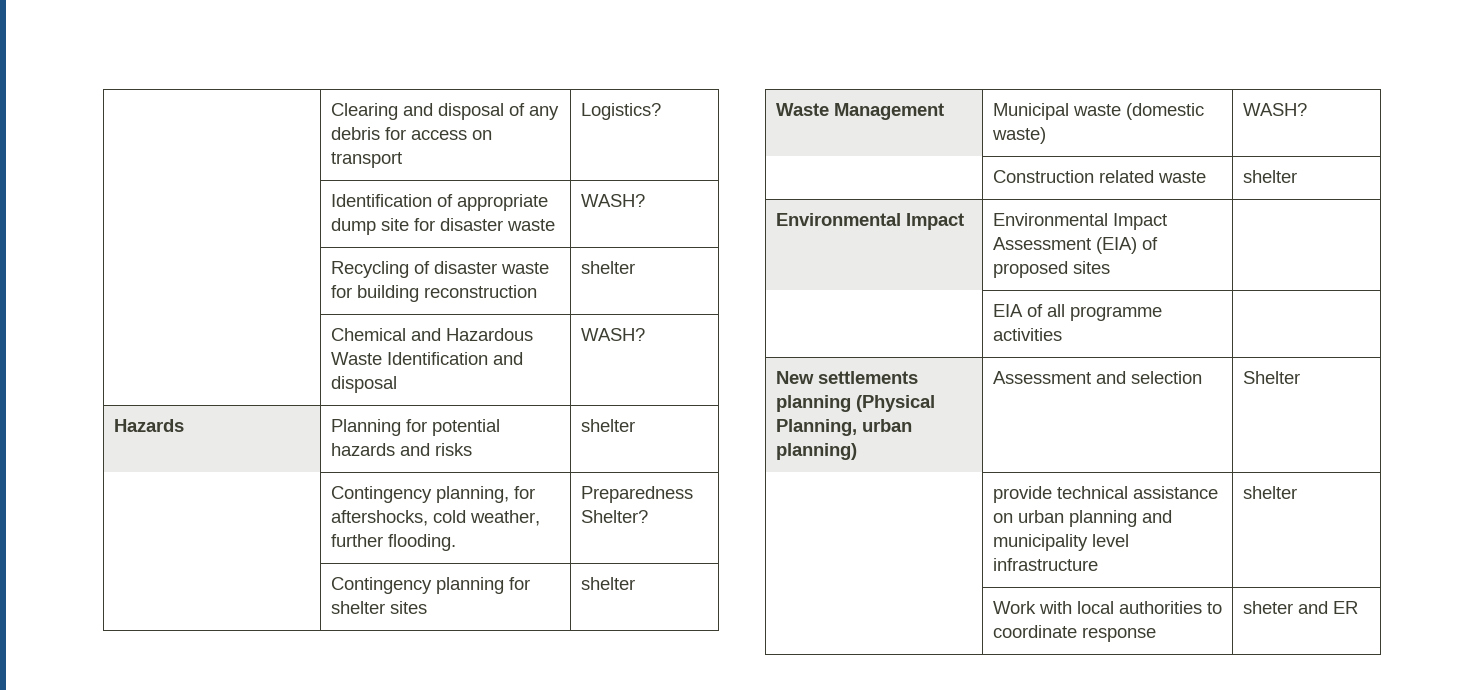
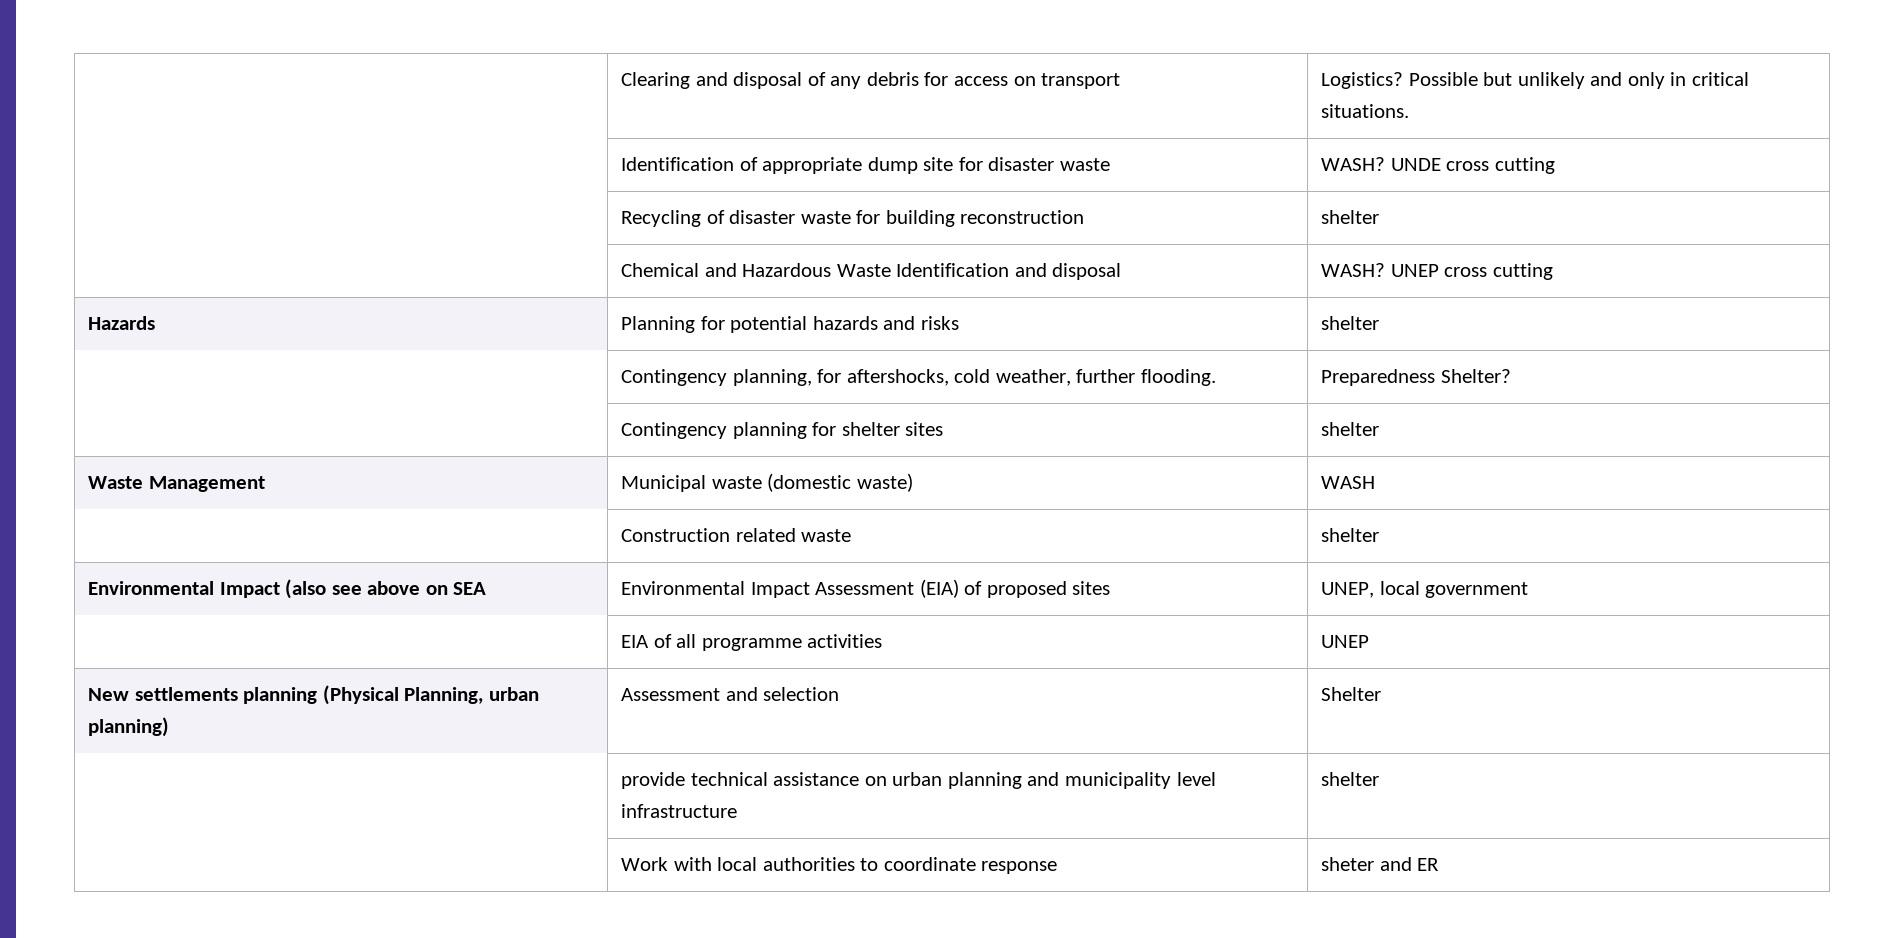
(661, 111) none -> [1408,72,1750,89] [1321,104,1410,118] Possible but unlikely and only in critical situations.
(645, 200) none -> [1390,157,1555,174] UNDE cross cutting
(645, 334) none -> [1390,263,1553,280] UNEP cross cutting
[1242,103,1307,116] WASH? -> [1321,476,1376,489] WASH
(964, 221) none -> [285,579,487,599] (also see above on SEA
(1110, 267) none -> [1321,581,1529,598] UNEP, local government
(1062, 334) none -> [1321,635,1370,648] UNEP

